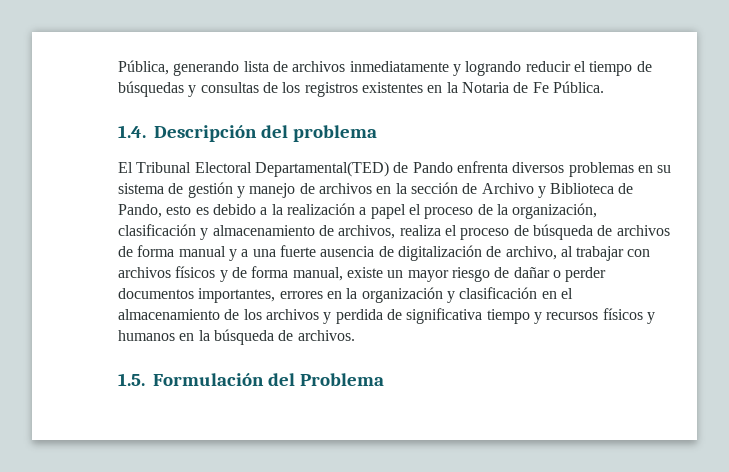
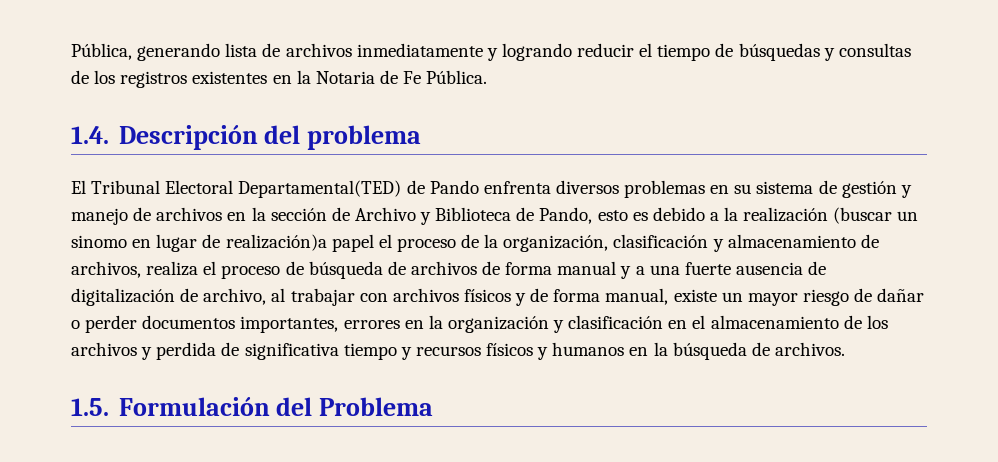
[359,207,367,215] a -> [833,207,919,224] [71,234,327,252] (buscar un sinomo en lugar de realización)a

